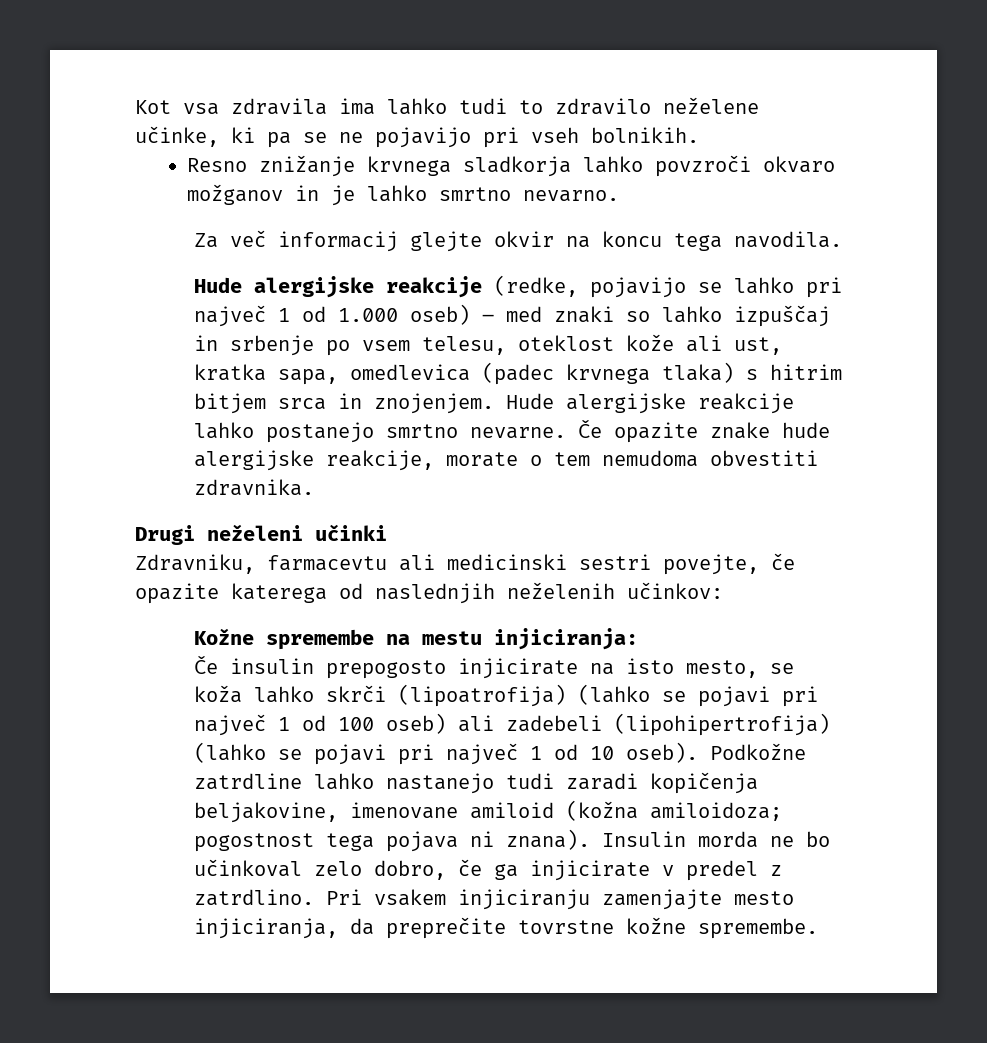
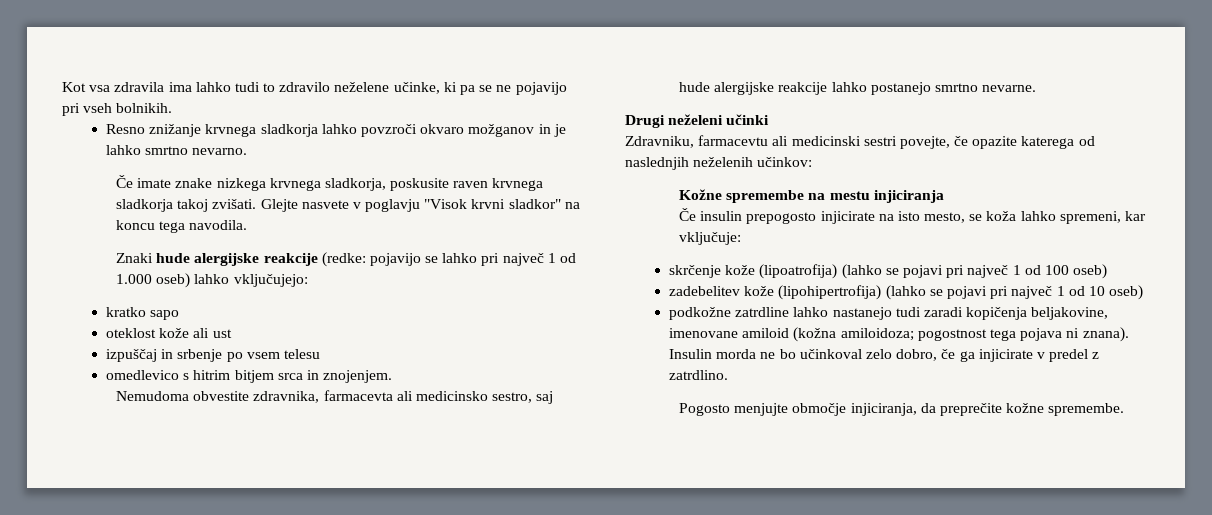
[194,230,555,252] Za več informacij glejte okvir -> [115,175,544,191] [115,199,561,212] Če imate znake nizkega krvnega sladkorja, poskusite raven krvnega sladkorja takoj zvišati. Glejte nasvete v poglavju "Visok krvni sladkor"
[194,275,579,298] Hude alergijske reakcije (redke, -> [115,252,366,267] Znaki hude alergijske reakcije (redke:
[482,306,723,323] – med znaki so lahko -> [194,274,308,287] [106,307,180,320] [106,328,232,338] lahko vključujejo: // kratko sapo // oteklost kože ali ust //
[422,334,783,355] [194,362,735,385] telesu, oteklost kože ali ust, kratka sapa, omedlevica (padec krvnega tlaka) -> [283,349,320,359] [106,370,180,380] telesu // omedlevico
[506,393,555,409] Hude -> [115,390,554,404] [678,82,710,92] // Nemudoma obvestite zdravnika, farmacevta ali medicinsko sestro, saj hude
[578,419,831,443] [194,450,819,471] [194,479,315,496] Če opazite znake hude alergijske reakcije, morate o tem nemudoma obvestiti zdravnika. -> (1037, 88) none
[494,628,639,650] injiciranja: -> [873,190,944,203] injiciranja
[326,685,387,702] skrči -> [1059,211,1147,224] [678,232,741,245] [669,265,756,278] spremeni, kar vključuje: // skrčenje kože
[458,715,603,732] ali zadebeli -> [669,286,775,296] // zadebelitev kože
[626,742,807,763] oseb). Podkožne -> [1109,285,1144,300] [669,307,732,320] oseb) // podkožne
[326,889,795,910] Pri vsakem injiciranju zamenjajte mesto -> [678,403,847,416] // Pogosto menjujte območje
[518,920,615,934] tovrstne -> (1002, 409) none

